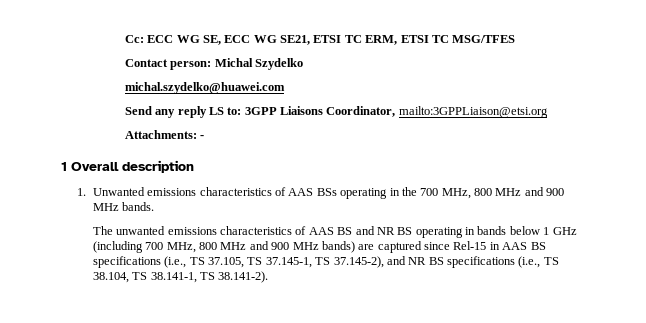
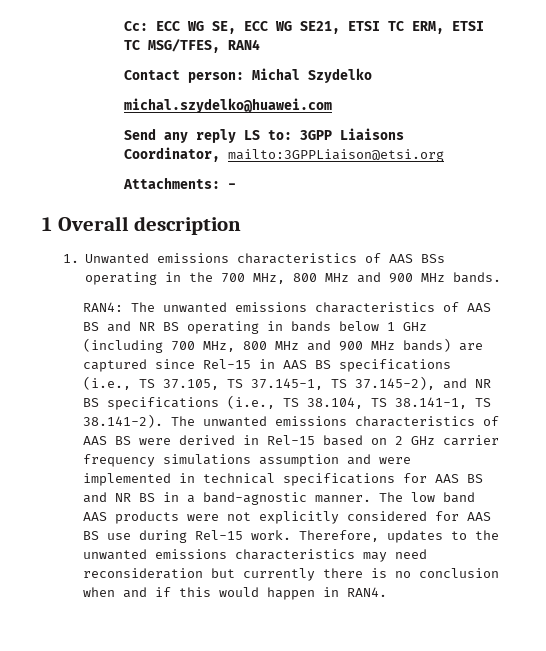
[452,35,516,43] MSG/TFES -> [148,39,261,53] MSG/TFES, RAN4
(155, 206) none -> [83,302,124,312] RAN4:
(269, 277) none -> [171,416,500,427] [83,435,500,446] [83,454,412,467] [83,473,484,486] [83,492,476,505] [83,511,492,524] [83,530,500,543] [83,549,428,562] [83,568,500,581] [83,587,388,600] The unwanted emissions characteristics of AAS BS were derived in Rel-15 based on 2 GHz carrier frequency simulations assumption and were implemented in technical specifications for AAS BS and NR BS in a band-agnostic manner. The low band AAS products were not explicitly considered for AAS BS use during Rel-15 work. Therefore, updates to the unwanted emissions characteristics may need reconsideration but currently there is no conclusion when and if this would happen in RAN4.

